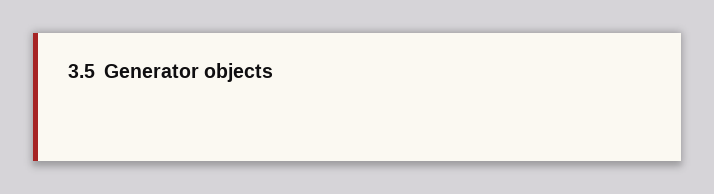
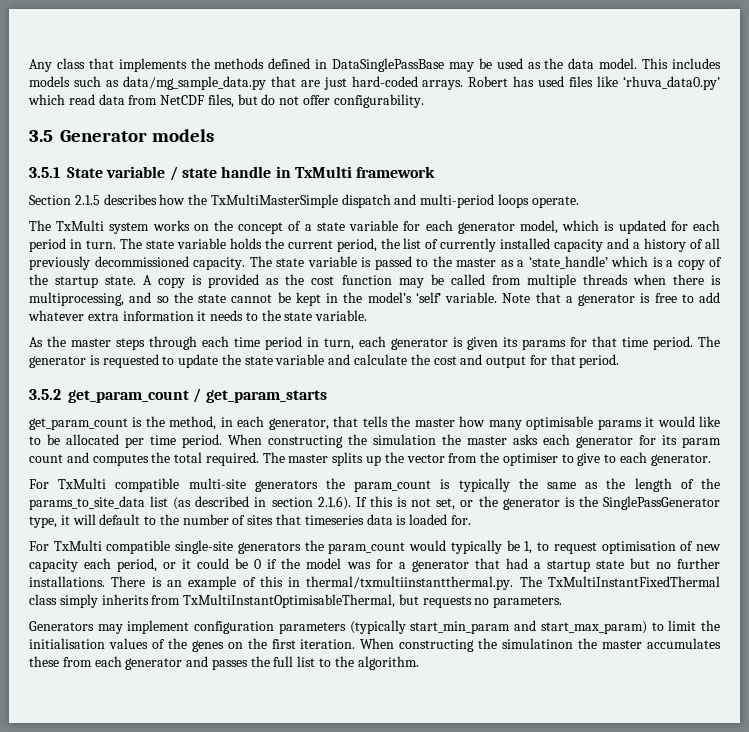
[68,63,274,82] 3.5 Generator objects -> [29,58,721,72] [29,76,721,90] [28,94,424,108] [29,129,215,142] [29,166,436,181] [29,194,579,208] [29,220,721,234] [29,238,721,252] [29,256,722,270] [29,274,721,288] [29,292,720,306] [28,310,368,321] [29,336,720,350] [29,354,620,368] [29,388,327,403] [29,416,721,430] [29,434,721,448] [29,452,711,466] [29,478,721,492] [29,496,721,510] [29,514,471,528] [29,540,722,554] [29,558,720,572] [29,576,720,590] [29,594,563,608] [29,620,721,634] [29,638,721,652] [29,656,419,670] Any class that implements the methods defined in DataSinglePassBase may be used as the data model. This includes models such as data/mg_sample_data.py that are just hard-coded arrays. Robert has used files like ‘rhuva_data0.py’ which read data from NetCDF files, but do not offer configurability. // 3.5 Generator models // 3.5.1 State variable / state handle in TxMulti framework // Section 2.1.5 describes how the TxMultiMasterSimple dispatch and multi-period loops operate. // The TxMulti system works on the concept of a state variable for each generator model, which is updated for each period in turn. The state variable holds the current period, the list of currently installed capacity and a history of all previously decommissioned capacity. The state variable is passed to the master as a ‘state_handle’ which is a copy of the startup state. A copy is provided as the cost function may be called from multiple threads when there is multiprocessing, and so the state cannot be kept in the model’s ‘self’ variable. Note that a generator is free to add whatever extra information it needs to the state variable. // As the master steps through each time period in turn, each generator is given its params for that time period. The generator is requested to update the state variable and calculate the cost and output for that period. // 3.5.2 get_param_count / get_param_starts // get_param_count is the method, in each generator, that tells the master how many optimisable params it would like to be allocated per time period. When constructing the simulation the master asks each generator for its param count and computes the total required. The master splits up the vector from the optimiser to give to each generator. // For TxMulti compatible multi-site generators the param_count is typically the same as the length of the params_to_site_data list (as described in section 2.1.6). If this is not set, or the generator is the SinglePassGenerator type, it will default to the number of sites that timeseries data is loaded for. // For TxMulti compatible single-site generators the param_count would typically be 1, to request optimisation of new capacity each period, or it could be 0 if the model was for a generator that had a startup state but no further installations. There is an example of this in thermal/txmultiinstantthermal.py. The TxMultiInstantFixedThermal class simply inherits from TxMultiInstantOptimisableThermal, but requests no parameters. // Generators may implement configuration parameters (typically start_min_param and start_max_param) to limit the initialisation values of the genes on the first iteration. When constructing the simulatinon the master accumulates these from each generator and passes the full list to the algorithm.

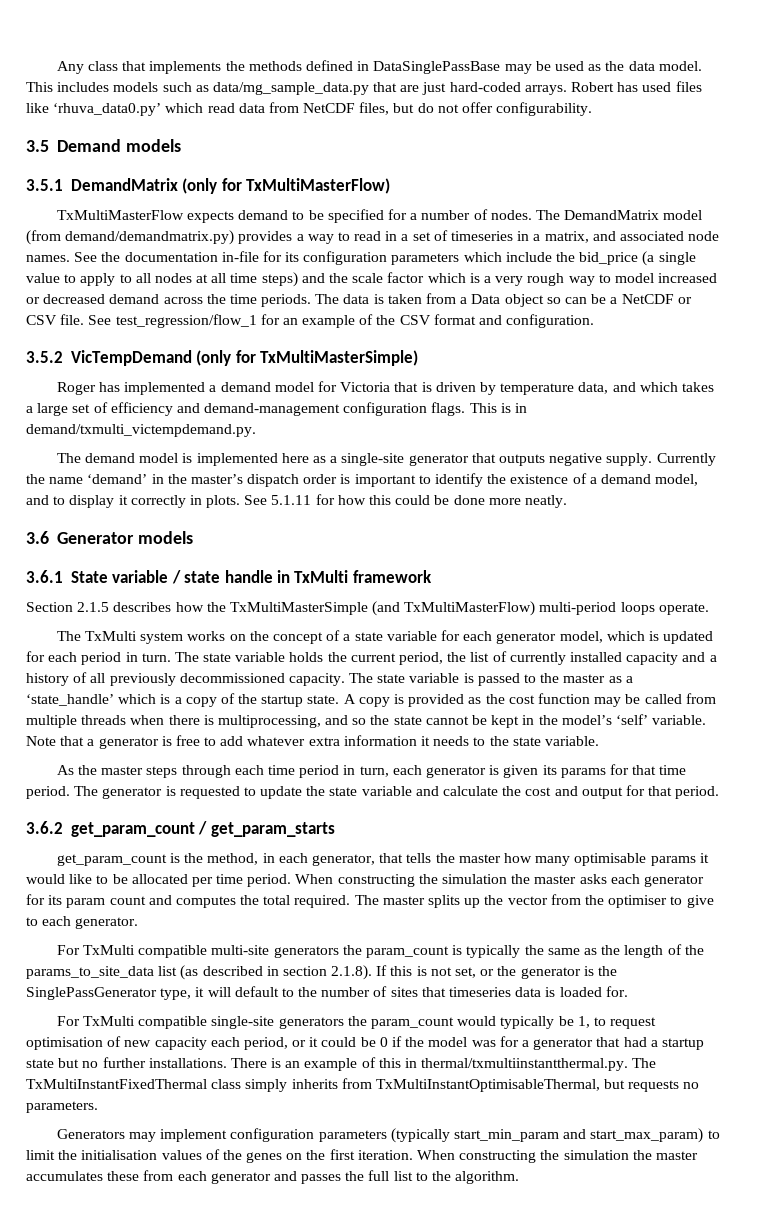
(53, 136) none -> [56,139,181,152] [26,178,391,194] [56,209,703,223] [26,230,720,245] [26,251,696,266] [26,272,718,287] [26,293,692,307] [26,314,595,328] [26,350,419,366] [56,381,714,395] [26,402,528,416] [26,424,256,437] [56,453,716,466] [26,473,699,487] [26,494,567,508] [26,531,49,544] Demand models // 3.5.1 DemandMatrix (only for TxMultiMasterFlow) // TxMultiMasterFlow expects demand to be specified for a number of nodes. The DemandMatrix model (from demand/demandmatrix.py) provides a way to read in a set of timeseries in a matrix, and associated node names. See the documentation in-file for its configuration parameters which include the bid_price (a single value to apply to all nodes at all time steps) and the scale factor which is a very rough way to model increased or decreased demand across the time periods. The data is taken from a Data object so can be a NetCDF or CSV file. See test_regression/flow_1 for an example of the CSV format and configuration. // 3.5.2 VicTempDemand (only for TxMultiMasterSimple) // Roger has implemented a demand model for Victoria that is driven by temperature data, and which takes a large set of efficiency and demand-management configuration flags. This is in demand/txmulti_victempdemand.py. // The demand model is implemented here as a single-site generator that outputs negative supply. Currently the name ‘demand’ in the master’s dispatch order is important to identify the existence of a demand model, and to display it correctly in plots. See 5.1.11 for how this could be done more neatly. // 3.6
[29,167,60,178] 3.5.1 -> [26,570,63,583] 3.6.1
[341,194,417,208] dispatch and -> [372,601,536,616] (and TxMultiMasterFlow)
[29,389,61,400] 3.5.2 -> [26,821,63,834] 3.6.2
[317,496,351,510] 2.1.6). -> [331,965,373,980] 2.1.8).
[502,638,574,649] simulatinon -> [563,1150,629,1160] simulation

